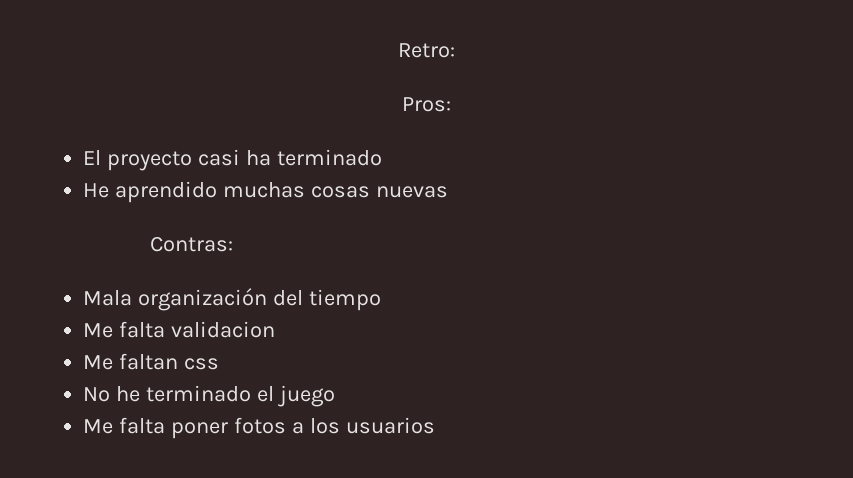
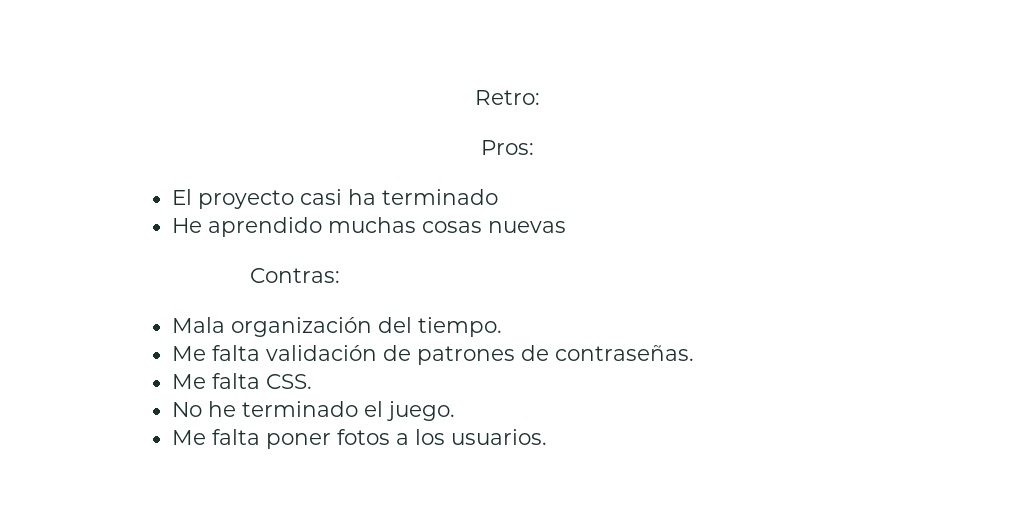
[309,289,382,311] [83,321,276,338] [83,353,220,370] tiempo // Me falta validacion // Me faltan css -> [418,317,503,337] [172,345,695,365] [172,373,313,389] tiempo. // Me falta validación de patrones de contraseñas. // Me falta CSS.
[278,385,336,407] juego -> [387,401,456,421] juego.
[346,417,436,434] usuarios -> [451,429,548,445] usuarios.

